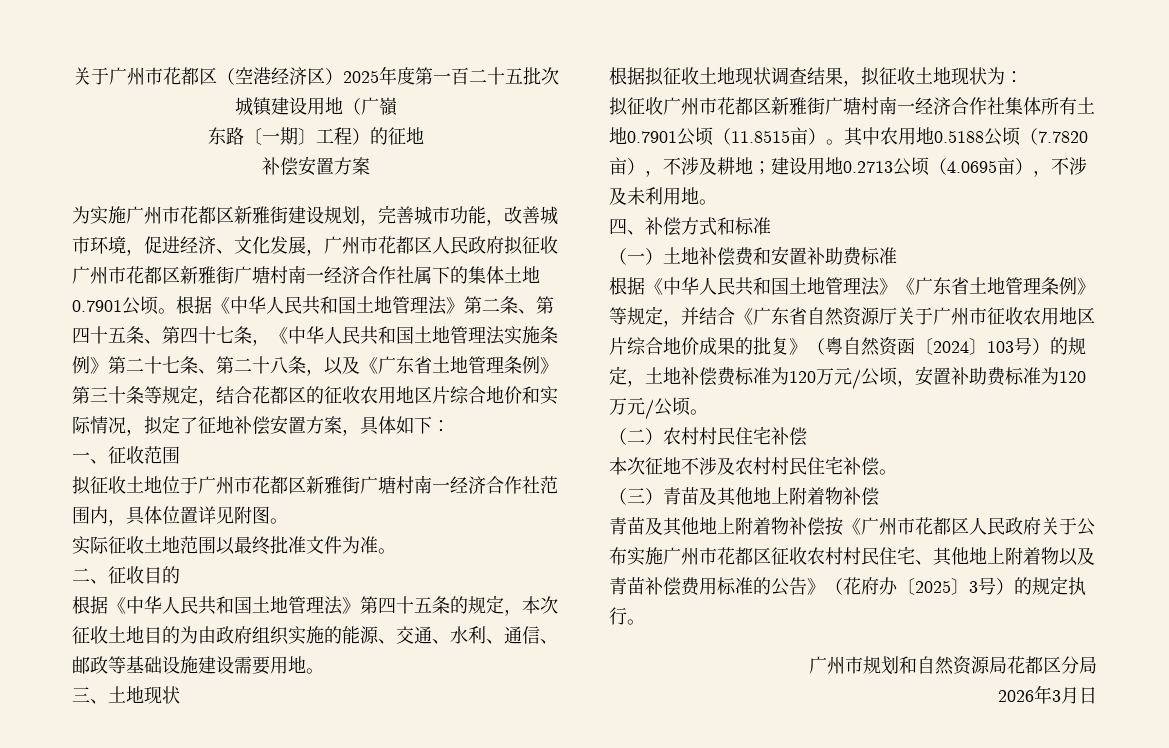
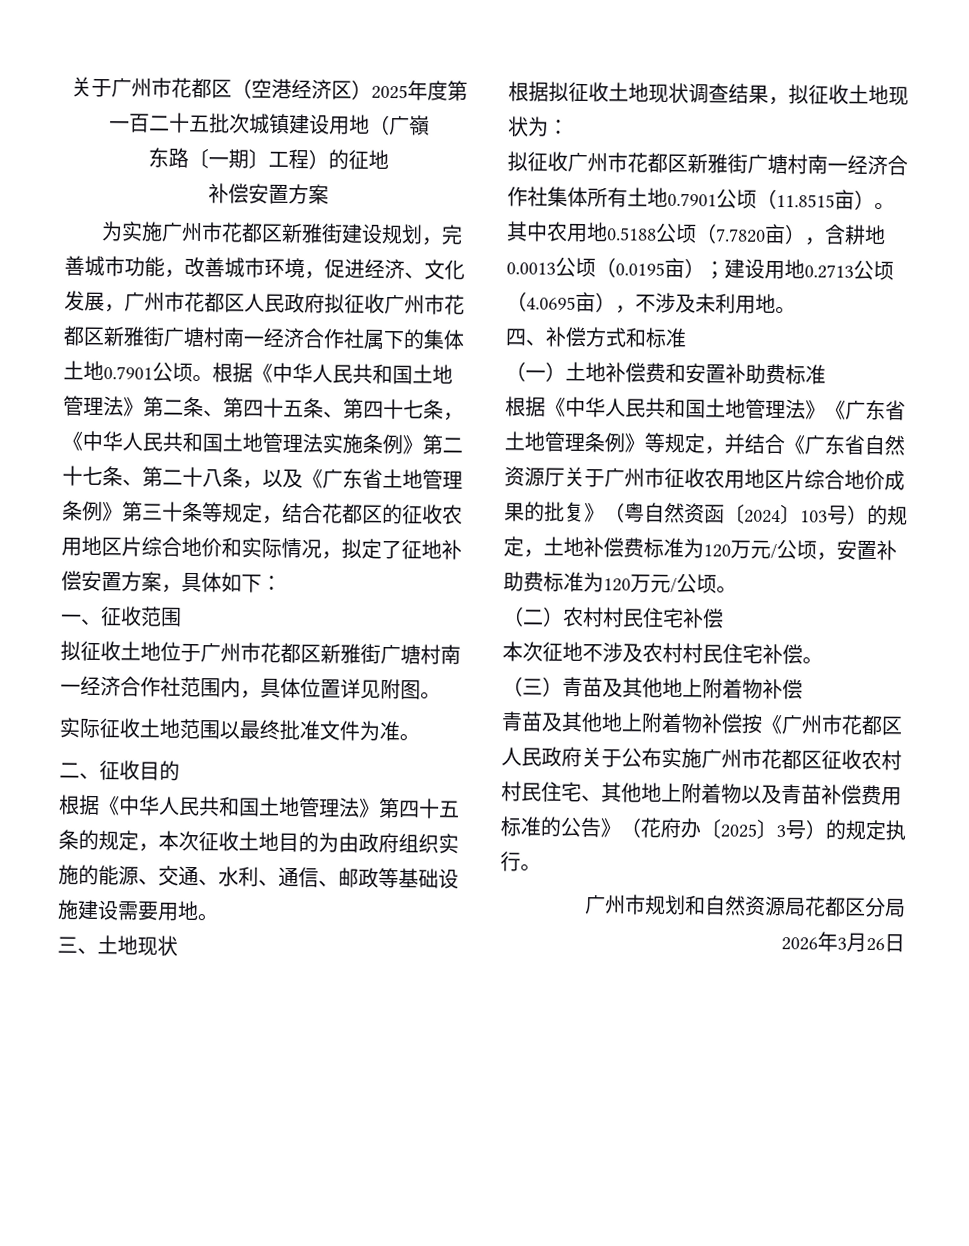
[663,157,753,175] 不涉及耕地 -> [824,224,886,245] [506,256,705,279] 含耕地0.0013公顷（0.0195亩）
(1079, 695) none -> [866,937,885,952] 26

